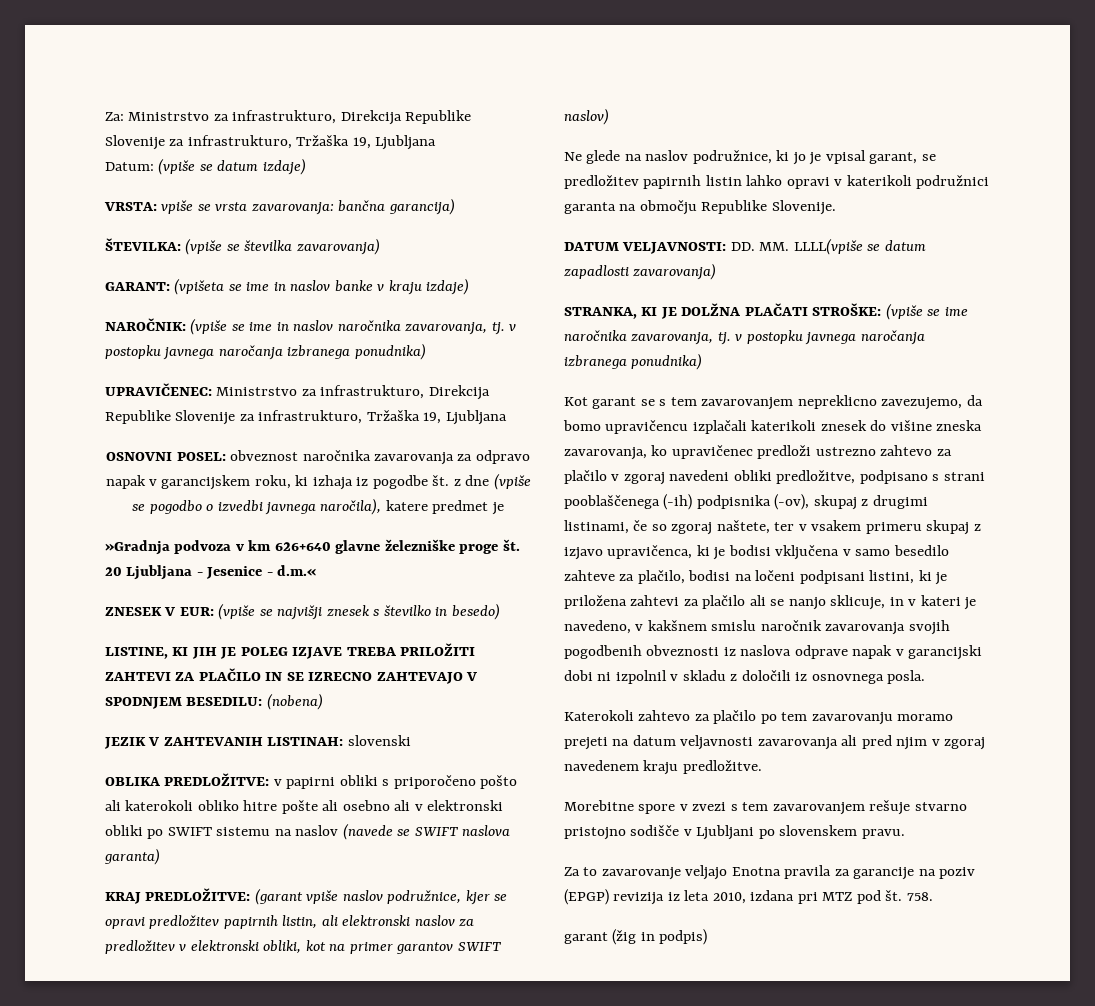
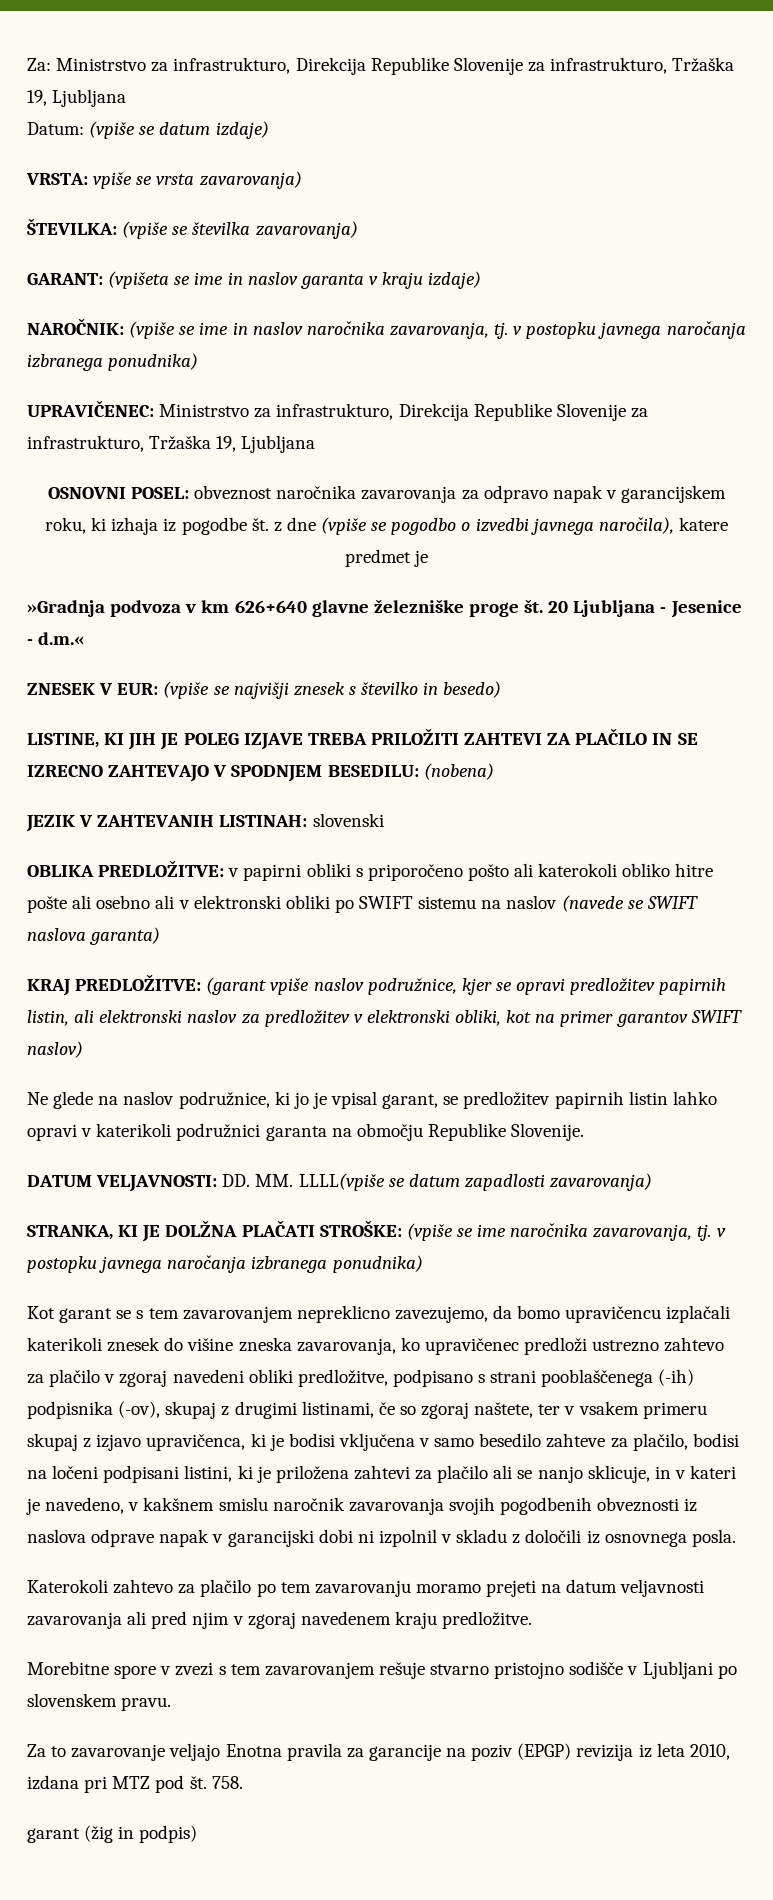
[251,198,455,215] zavarovanja: bančna garancija) -> [199,171,302,189] zavarovanja)
[334,280,373,292] banke -> [300,274,364,289] garanta

